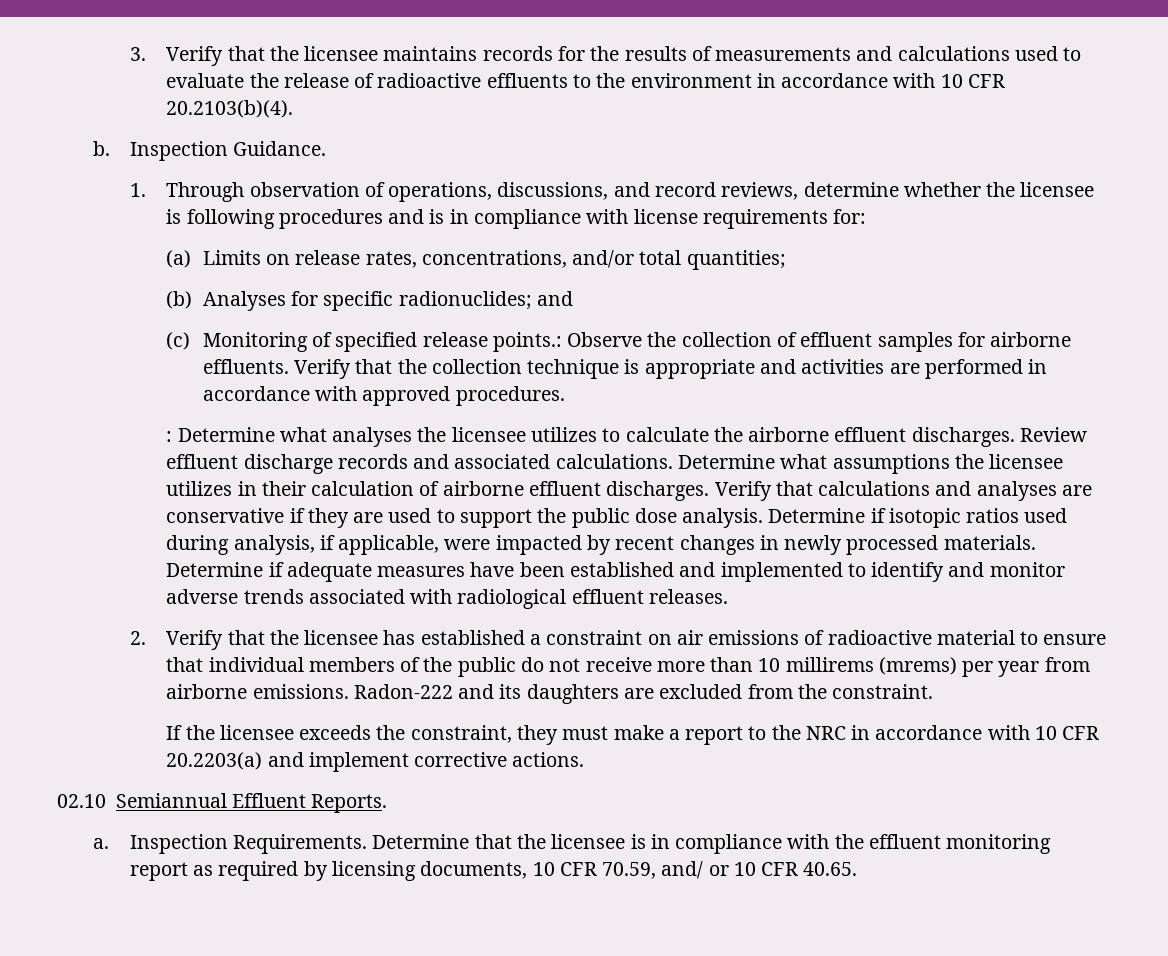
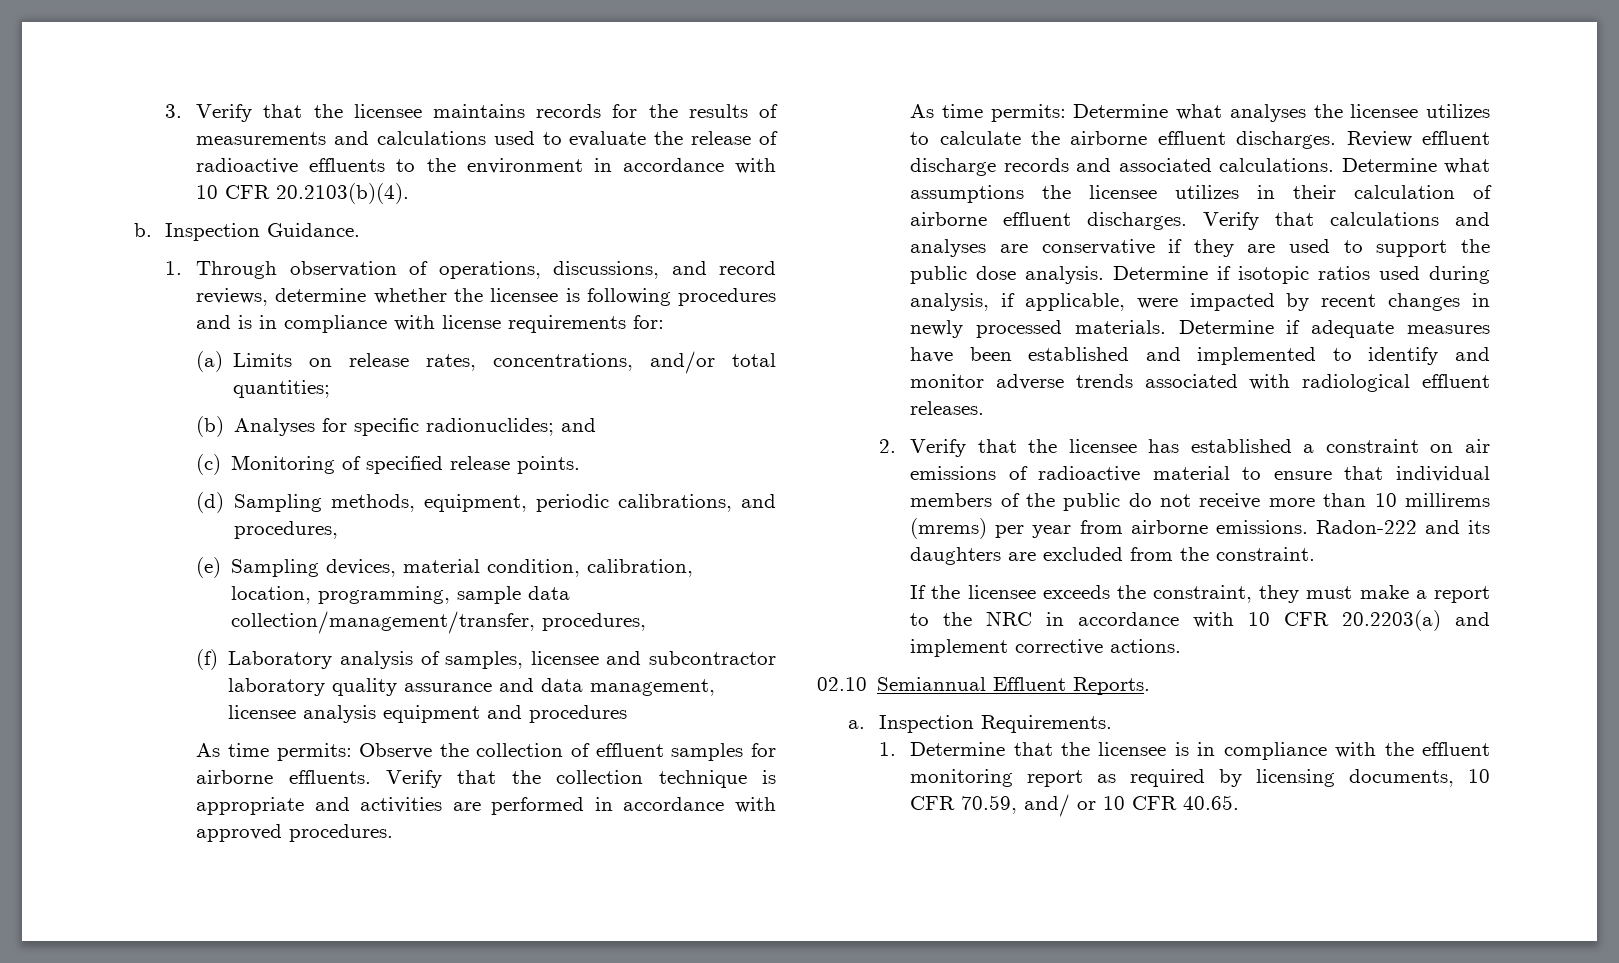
[492,332,562,352] points.: -> [517,456,581,474] [196,492,776,513] [234,521,339,539] [196,557,694,578] [231,586,571,604] [231,611,647,634] [196,649,777,670] [228,678,716,696] [228,705,628,723] [196,743,352,761] points. // (d) Sampling methods, equipment, periodic calibrations, and procedures, // (e) Sampling devices, material condition, calibration, location, programming, sample data collection/management/transfer, procedures, // (f) Laboratory analysis of samples, licensee and subcontractor laboratory quality assurance and data management, licensee analysis equipment and procedures // As time permits:
[166,431,173,442] : -> [910,104,1066,122] As time permits:
(368, 844) none -> [879,742,897,756] // 1.

